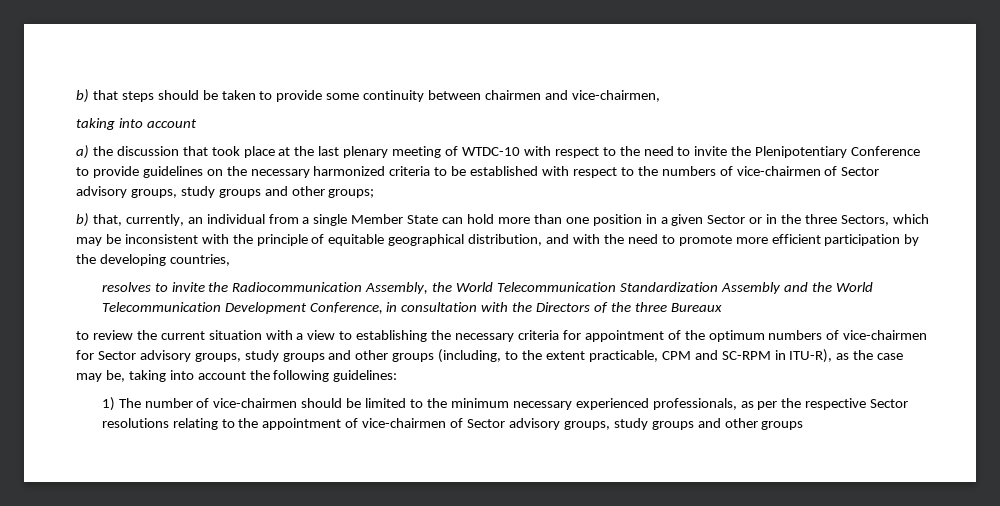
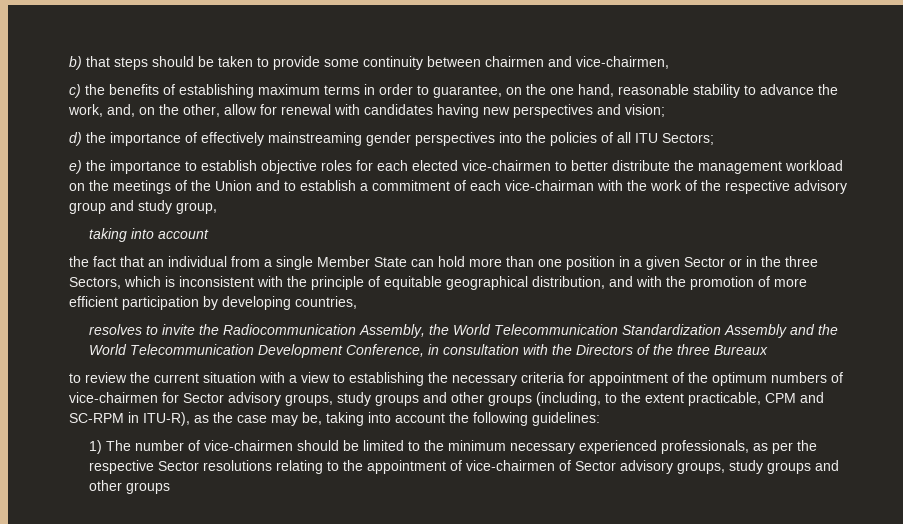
[76,118,197,130] [76,145,921,159] [76,166,880,178] [76,186,375,198] [76,213,184,227] taking into account // a) the discussion that took place at the last plenary meeting of WTDC-10 with respect to the need to invite the Plenipotentiary Conference to provide guidelines on the necessary harmonized criteria to be established with respect to the numbers of vice-chairmen of Sector advisory groups, study groups and other groups; // b) that, currently, -> [69,84,838,98] [68,104,665,118] [69,132,714,146] [69,160,843,174] [69,180,847,194] [69,200,217,214] [88,228,209,242] [69,256,144,267] c) the benefits of establishing maximum terms in order to guarantee, on the one hand, reasonable stability to advance the work, and, on the other, allow for renewal with candidates having new perspectives and vision; // d) the importance of effectively mainstreaming gender perspectives into the policies of all ITU Sectors; // e) the importance to establish objective roles for each elected vice-chairmen to better distribute the management workload on the meetings of the Union and to establish a commitment of each vice-chairman with the work of the respective advisory group and study group, // taking into account // the fact that
[76,234,121,246] may be -> [165,276,175,287] is
[627,234,732,246] need to promote -> [690,276,770,290] promotion of
[76,254,96,264] the -> (218, 303) none

